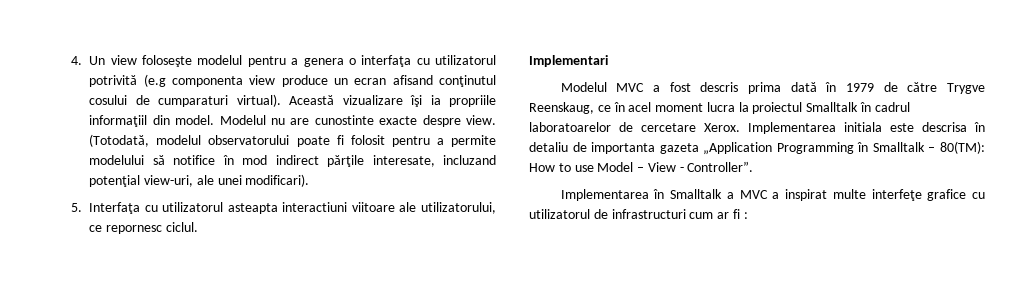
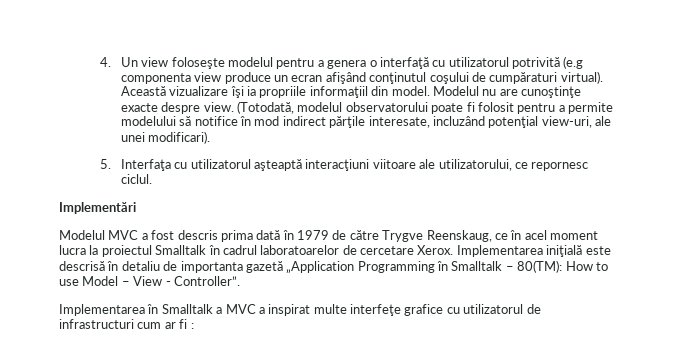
[361,55,412,67] interfaţa -> [379,57,429,69] interfaţă
[392,75,496,87] [89,95,229,107] afisand conţinutul cosului de cumparaturi -> [325,72,558,84] afişând conţinutul coşului de cumpăraturi
[314,115,374,125] cunostinte -> [521,86,582,98] cunoştinţe
[443,155,496,165] incluzand -> [432,116,485,126] incluzând
[227,202,348,214] asteapta interactiuni -> [254,159,370,171] aşteaptă interacţiuni
[529,55,608,67] Implementari -> [59,202,136,214] Implementări
[844,122,967,132] initiala este descrisa -> [546,245,611,257] [59,261,105,271] iniţială este descrisă
[659,143,699,154] gazeta -> [245,261,283,273] gazetă

